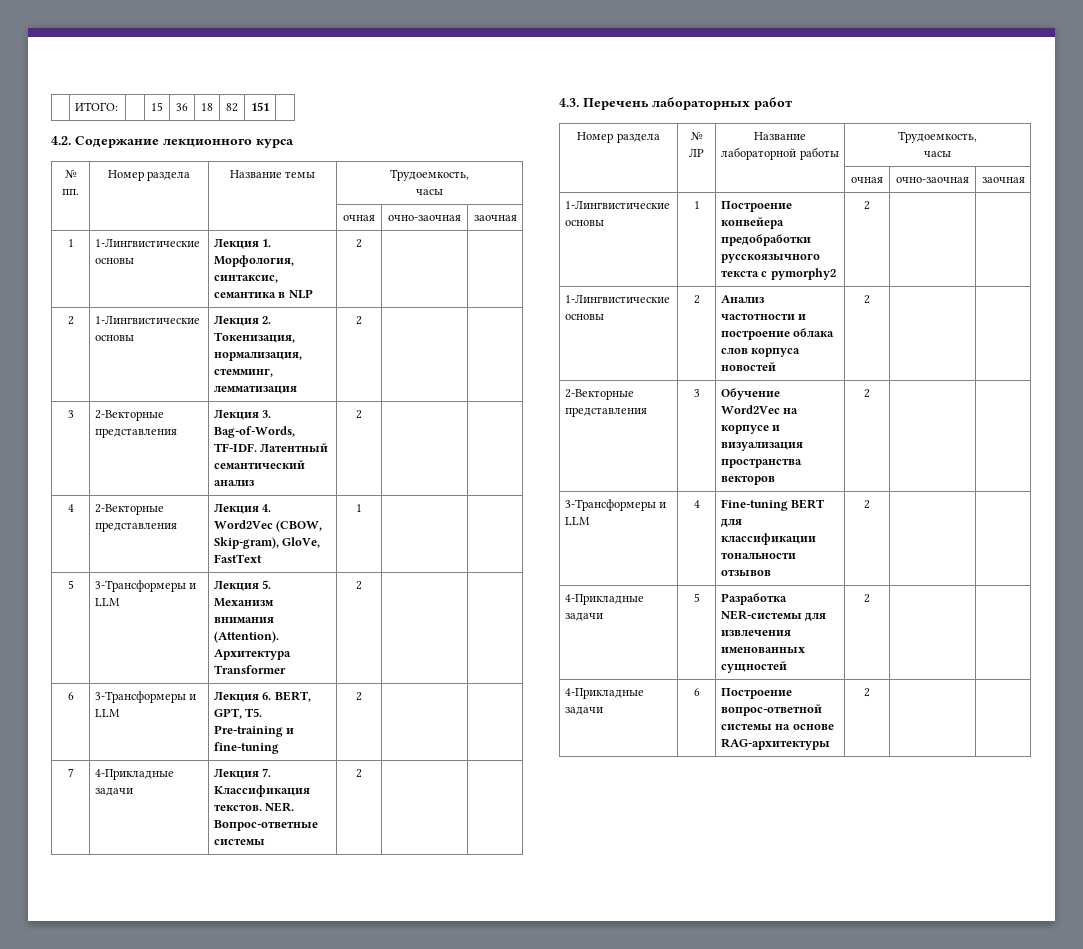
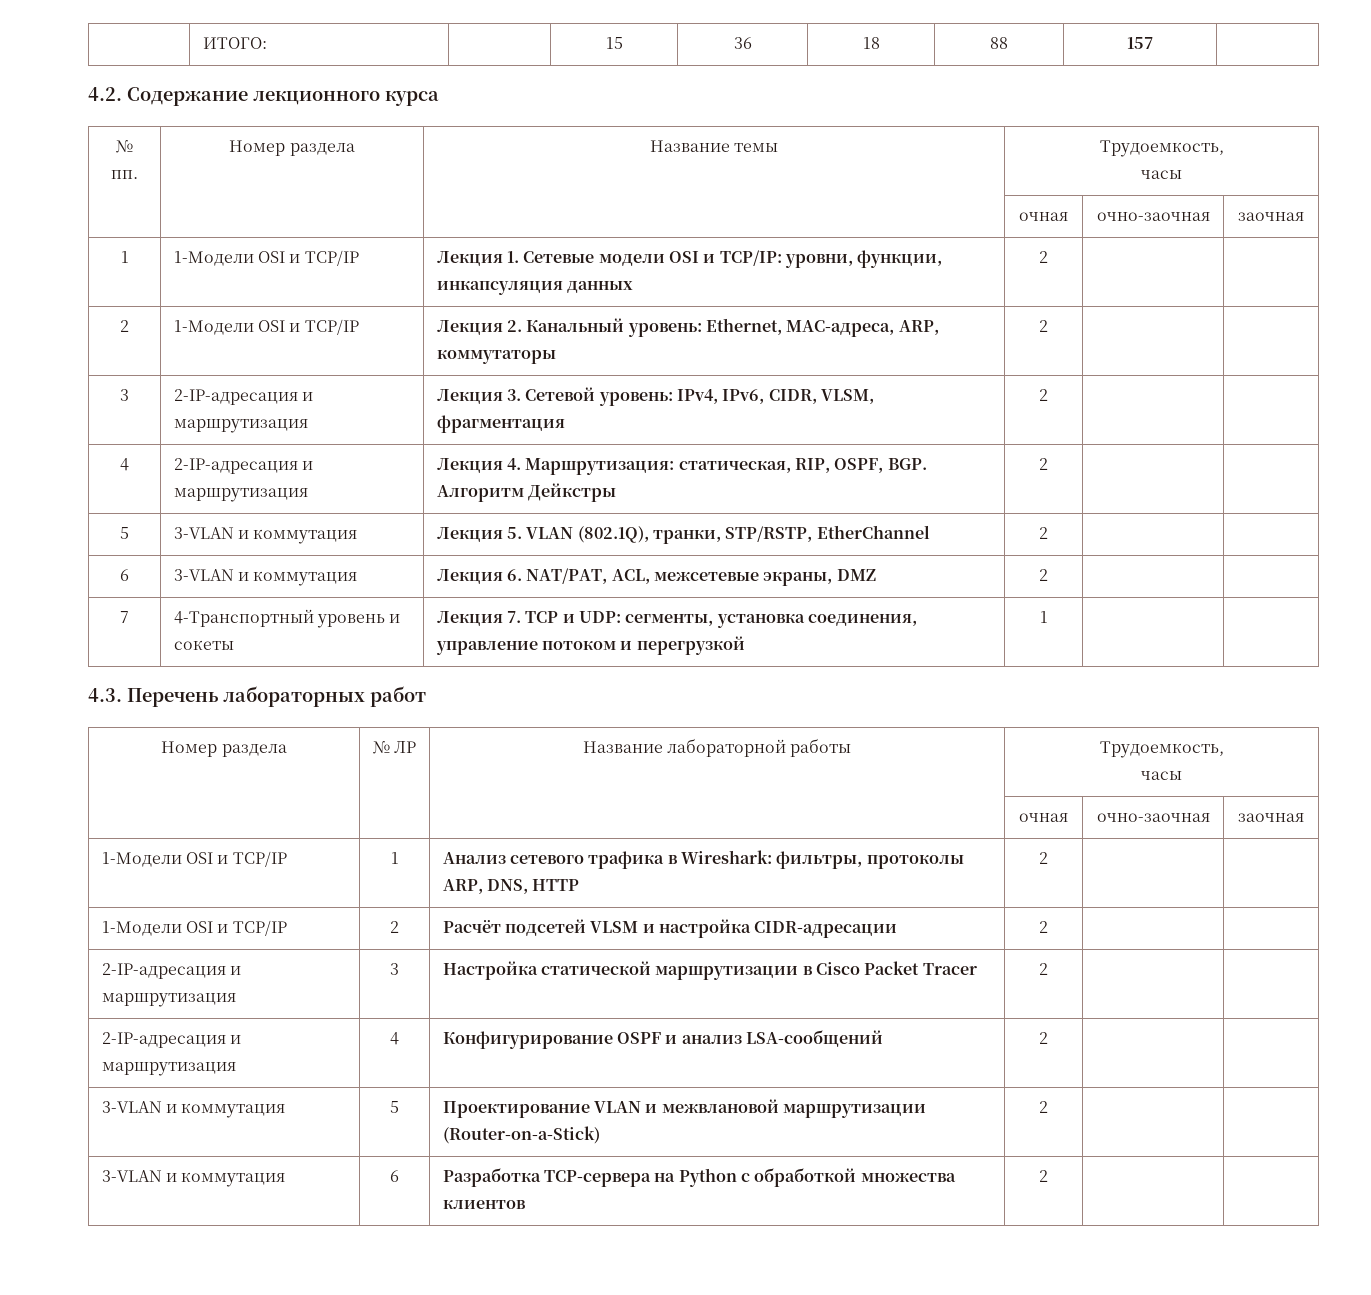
[226,103,238,112] [251,102,269,111] 82 | 151 -> [989,37,1008,49] [1127,37,1153,49] 88 | 157
[94,238,200,247] [94,258,134,264] [213,239,272,249] [213,255,294,267] [213,274,278,283] [213,289,313,299] [356,239,362,248] [67,316,74,325] [94,315,200,324] [94,335,134,341] [213,316,272,326] [213,332,295,343] [213,352,302,361] [213,368,273,377] [213,385,297,394] 1-Лингвистические основы | Лекция 1. Морфология, синтаксис, семантика в NLP | 2 | | // 2 | 1-Лингвистические основы | Лекция 2. Токенизация, нормализация, стемминг, лемматизация -> [173,250,359,266] [436,250,943,268] [436,281,634,295] [1039,251,1048,263] [120,320,129,332] [173,319,359,335] [436,318,939,337] [436,350,556,364] 1-Модели OSI и TCP/IP | Лекция 1. Сетевые модели OSI и TCP/IP: уровни, функции, инкапсуляция данных | 2 | | // 2 | 1-Модели OSI и TCP/IP | Лекция 2. Канальный уровень: Ethernet, MAC-адреса, ARP, коммутаторы
[94,410,164,421] [94,428,177,438] 2-Векторные представления -> [173,389,314,405] [173,419,308,433] 2-IP-адресация и маршрутизация
[213,426,295,438] [213,443,329,452] [213,460,305,469] [213,480,254,486] Bag-of-Words, TF-IDF. Латентный семантический анализ -> [525,387,874,406] [436,415,565,433] Сетевой уровень: IPv4, IPv6, CIDR, VLSM, фрагментация
[94,504,164,515] [94,522,177,532] 2-Векторные представления -> [173,458,314,474] [173,488,308,502] 2-IP-адресация и маршрутизация
[213,520,323,532] [213,537,321,549] [213,554,262,563] [356,504,362,512] [67,580,74,589] [94,580,197,592] [94,598,120,606] [213,580,272,591] [213,598,274,607] [213,617,274,623] [213,631,279,643] [213,649,291,660] [213,665,286,674] Word2Vec (CBOW, Skip-gram), GloVe, FastText | 1 | | // 5 | 3-Трансформеры и LLM | Лекция 5. Механизм внимания (Attention). Архитектура Transformer -> [525,458,927,475] [436,483,617,502] [1039,458,1048,470] [120,527,129,539] [173,527,358,544] [436,525,930,544] Маршрутизация: статическая, RIP, OSPF, BGP. Алгоритм Дейкстры | 2 | | // 5 | 3-VLAN и коммутация | Лекция 5. VLAN (802.1Q), транки, STP/RSTP, EtherChannel
[94,691,197,703] [94,709,120,717] 3-Трансформеры и LLM -> [173,569,358,586] 3-VLAN и коммутация
[274,691,311,702] [213,708,263,719] [213,725,295,737] [213,742,279,754] [356,692,362,701] [67,768,74,777] [94,769,174,780] [94,788,133,796] [213,768,272,779] [213,785,310,797] [213,802,295,812] [213,820,318,831] [213,838,265,845] [356,769,362,778] BERT, GPT, T5. Pre-training и fine-tuning | 2 | | // 7 | 4-Прикладные задачи | Лекция 7. Классификация текстов. NER. Вопрос-ответные системы | 2 -> [526,568,876,586] [1039,569,1048,581] [120,611,129,623] [173,609,401,628] [173,640,234,650] [436,611,917,628] [435,636,745,655] [1039,611,1048,623] NAT/PAT, ACL, межсетевые экраны, DMZ | 2 | | // 7 | 4-Транспортный уровень и сокеты | Лекция 7. TCP и UDP: сегменты, установка соединения, управление потоком и перегрузкой | 1
[564,200,670,209] [564,220,604,226] [693,201,700,209] [720,201,792,212] [720,217,784,229] [720,234,811,246] [720,253,820,263] [720,268,836,280] [864,201,870,210] [564,294,670,303] [564,314,604,320] [693,295,700,304] [720,295,764,303] [720,313,807,320] [720,328,835,340] [720,348,801,357] [720,362,776,371] [864,295,870,304] [564,389,634,400] [564,407,647,417] [693,389,700,397] [720,388,780,400] [720,405,799,414] [720,425,781,434] [720,442,803,451] [720,458,802,468] [720,475,775,485] [864,389,870,398] [564,499,667,511] [564,517,590,525] [693,500,700,508] [720,499,826,511] [720,519,742,528] [720,533,816,545] [720,552,796,559] [720,569,771,576] [864,500,870,509] [564,594,644,605] [564,613,603,621] [693,593,700,602] [720,593,787,605] [720,610,827,622] [720,630,791,636] [720,647,805,653] [720,661,787,673] [864,594,870,603] [564,688,644,699] [564,707,603,715] [693,688,700,696] [720,688,792,699] [720,704,822,716] [720,723,834,730] [720,738,830,750] 1-Лингвистические основы | 1 | Построение конвейера предобработки русскоязычного текста с pymorphy2 | 2 | | // 1-Лингвистические основы | 2 | Анализ частотности и построение облака слов корпуса новостей | 2 | | // 2-Векторные представления | 3 | Обучение Word2Vec на корпусе и визуализация пространства векторов | 2 | | // 3-Трансформеры и LLM | 4 | Fine-tuning BERT для классификации тональности отзывов | 2 | | // 4-Прикладные задачи | 5 | Разработка NER-системы для извлечения именованных сущностей | 2 | | // 4-Прикладные задачи | 6 | Построение вопрос-ответной системы на основе RAG-архитектуры -> [101,851,287,867] [390,852,399,864] [442,850,964,869] [442,879,580,894] [1039,852,1048,864] [101,920,287,936] [390,921,399,933] [442,919,898,938] [1039,921,1048,933] [101,963,242,979] [101,993,236,1007] [390,963,399,975] [442,961,977,980] [1039,963,1048,975] [101,1032,242,1048] [101,1062,236,1076] [390,1032,399,1045] [442,1030,884,1049] [1039,1032,1048,1044] [101,1101,286,1118] [390,1101,399,1113] [442,1099,927,1118] [442,1126,600,1144] [1039,1101,1048,1113] [101,1170,286,1187] [390,1170,399,1182] [442,1168,956,1187] [442,1200,525,1209] 1-Модели OSI и TCP/IP | 1 | Анализ сетевого трафика в Wireshark: фильтры, протоколы ARP, DNS, HTTP | 2 | | // 1-Модели OSI и TCP/IP | 2 | Расчёт подсетей VLSM и настройка CIDR-адресации | 2 | | // 2-IP-адресация и маршрутизация | 3 | Настройка статической маршрутизации в Cisco Packet Tracer | 2 | | // 2-IP-адресация и маршрутизация | 4 | Конфигурирование OSPF и анализ LSA-сообщений | 2 | | // 3-VLAN и коммутация | 5 | Проектирование VLAN и межвлановой маршрутизации (Router-on-a-Stick) | 2 | | // 3-VLAN и коммутация | 6 | Разработка TCP-сервера на Python с обработкой множества клиентов

